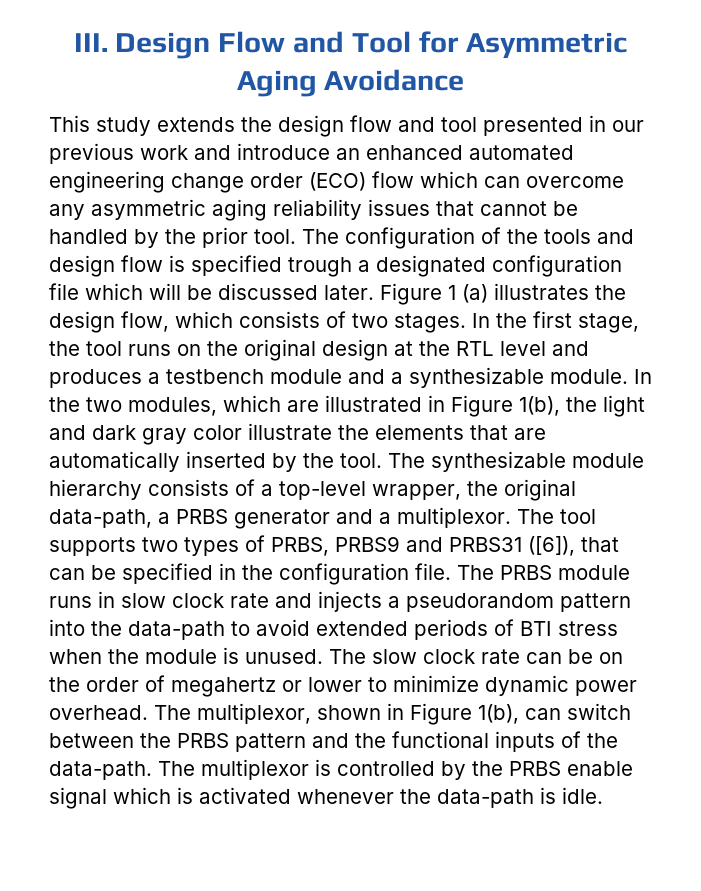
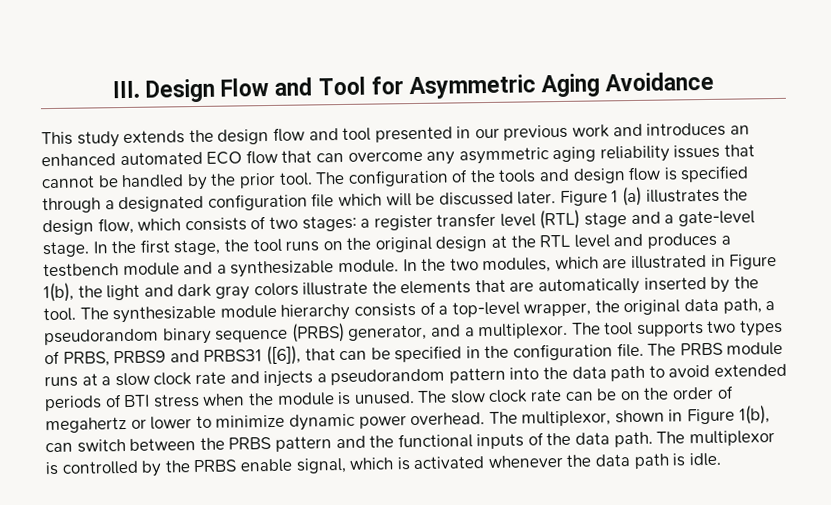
[237,143,330,160] introduce -> [646,122,727,137] introduces
[49,171,478,193] engineering change order (ECO) flow which -> [206,149,313,165] ECO flow that
[288,257,352,277] trough -> [42,197,101,214] through
[394,313,466,333] stages. -> [301,209,755,232] [42,241,90,258] stages: a register transfer level (RTL) stage and a gate-level stage.
[193,425,242,440] color -> [253,282,299,297] colors
[49,509,330,529] data-path, a PRBS generator -> [684,298,776,314] [44,322,428,346] data path, a pseudorandom binary sequence (PRBS) generator,
[98,591,115,608] in -> [81,373,112,386] at a
[128,621,225,640] data-path -> [571,365,646,382] data path
[49,761,152,780] data-path. -> [575,431,653,448] data path.
[49,787,107,809] signal -> [295,457,347,474] signal,
[437,789,534,808] data-path -> [595,453,670,470] data path

